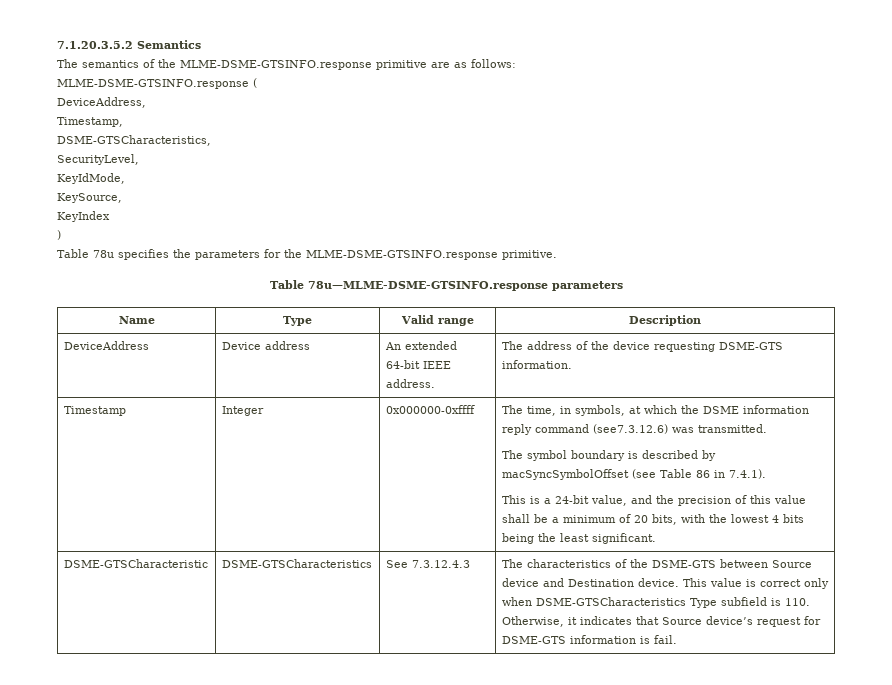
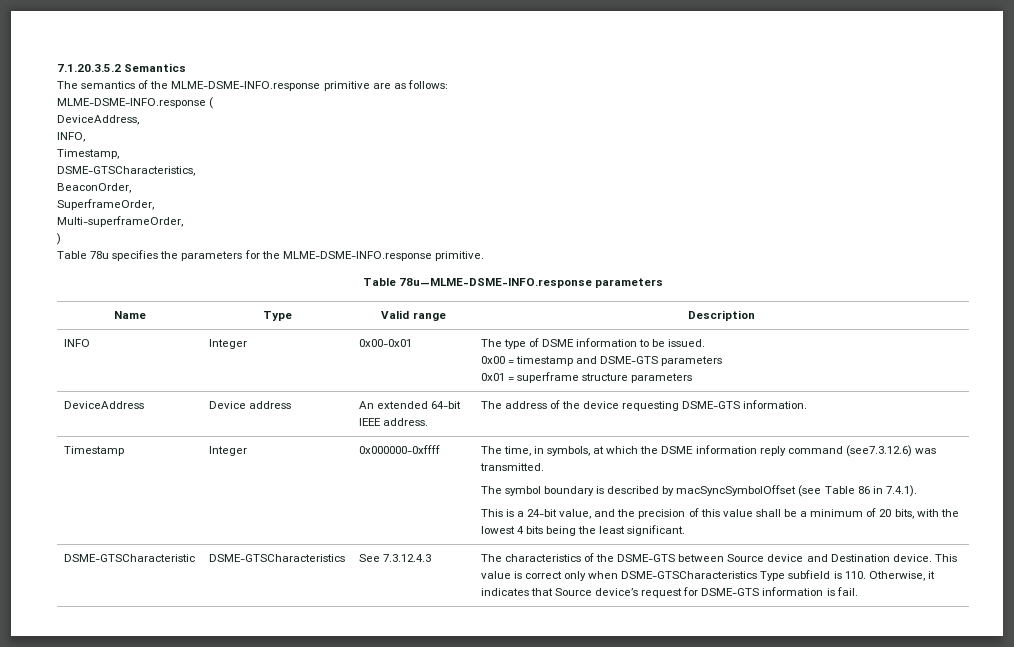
[180,60,372,70] MLME-DSME-GTSINFO.response -> [171,81,321,91] MLME-DSME-INFO.response
[57,79,249,89] MLME-DSME-GTSINFO.response -> [57,98,206,108] MLME-DSME-INFO.response
(146, 102) none -> [57,132,85,142] // INFO,
[57,154,139,165] [57,173,125,184] [57,193,122,203] [57,211,110,222] SecurityLevel, // KeyIdMode, // KeySource, // KeyIndex -> [57,183,131,193] [57,199,154,210] [57,216,183,227] BeaconOrder, // SuperframeOrder, // Multi-superframeOrder,
[306,250,498,260] MLME-DSME-GTSINFO.response -> [282,251,432,261] MLME-DSME-INFO.response
[307,281,548,291] 78u—MLME-DSME-GTSINFO.response -> [399,278,592,288] 78u—MLME-DSME-INFO.response
(701, 320) none -> [63,339,90,347] [208,339,247,349] [358,339,412,347] [480,338,706,349] [480,356,723,366] [480,372,693,383] // INFO | Integer | 0x00-0x01 | The type of DSME information to be issued. // 0x00 = timestamp and DSME-GTS parameters // 0x01 = superframe structure parameters

